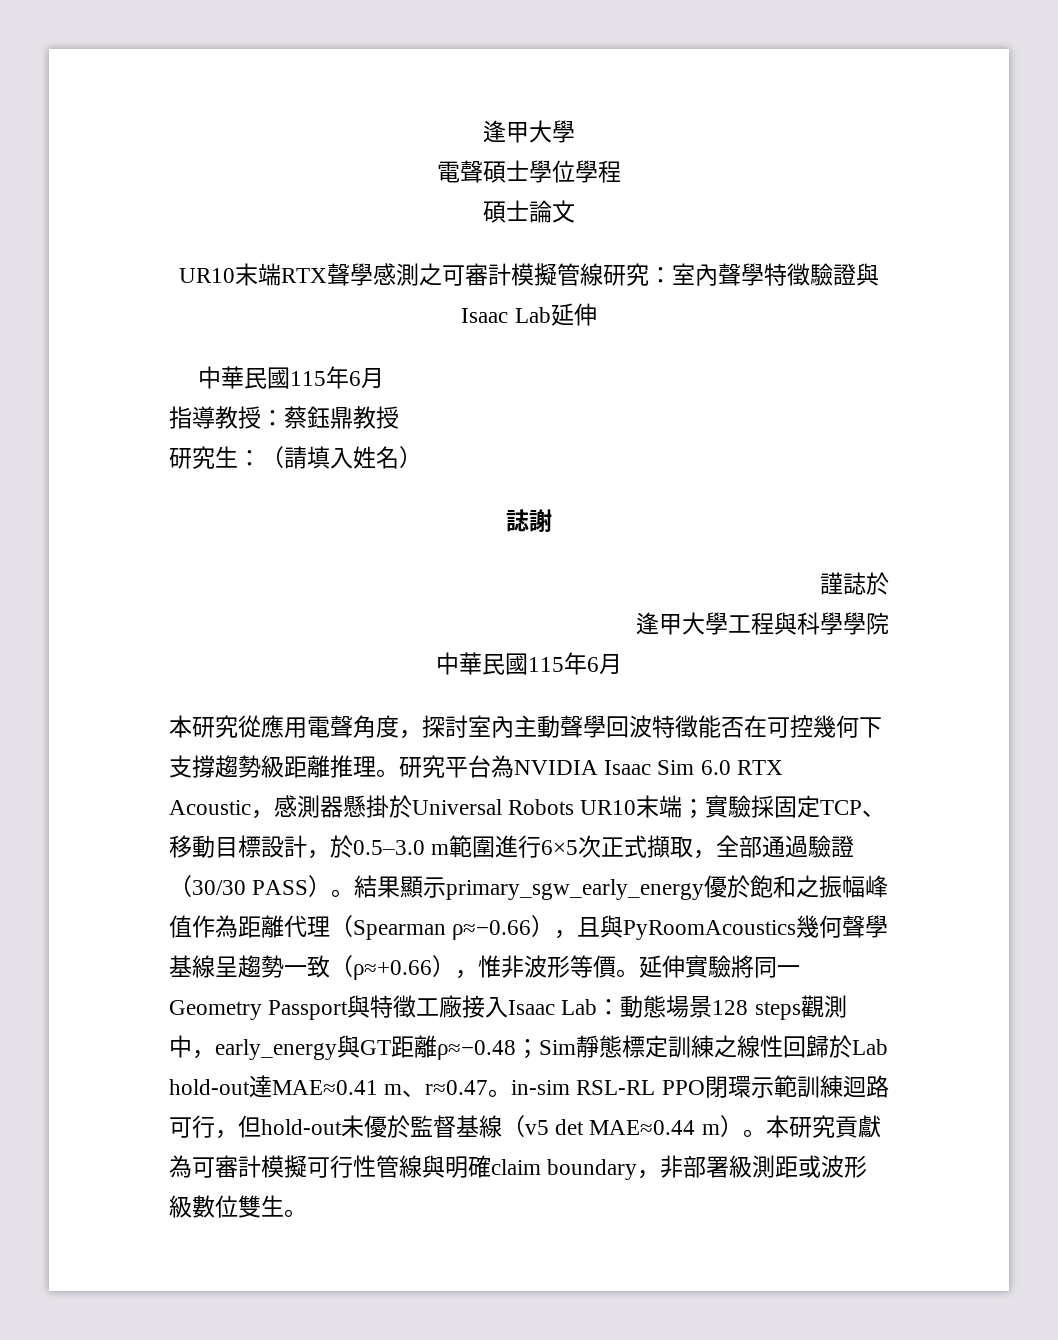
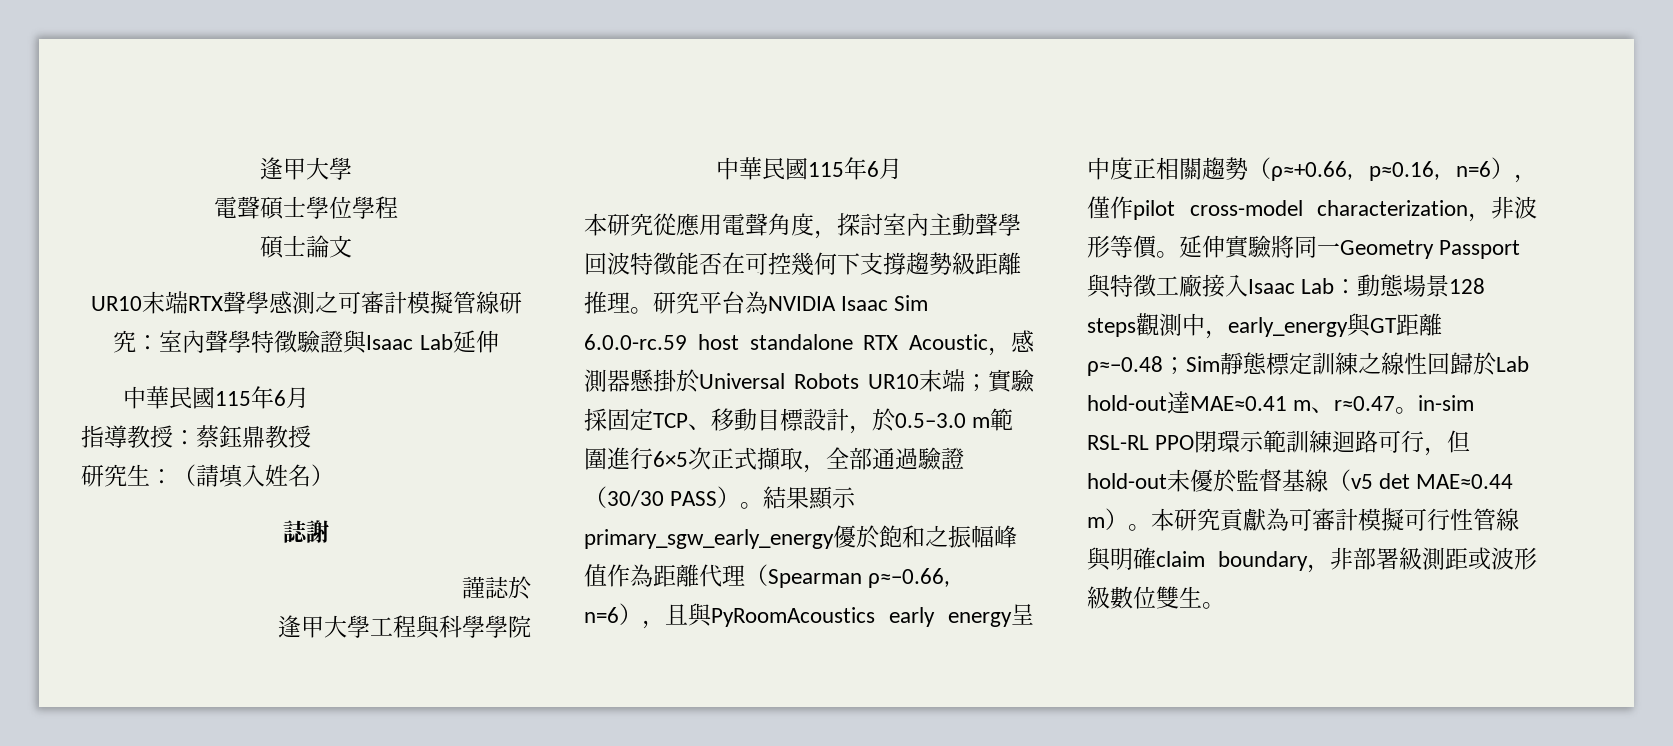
[700,760,731,775] 6.0 -> [584,334,853,350] 6.0.0-rc.59 host standalone
[452,920,532,940] ρ≈−0.66 -> [868,568,951,588] [584,607,619,623] ρ≈−0.66, n=6
[796,915,889,938] [169,955,501,980] 幾何聲學基線呈趨勢一致（ρ≈+0.66），惟 -> [889,604,1034,627] [1087,157,1537,183] [1087,196,1491,222] early energy呈中度正相關趨勢（ρ≈+0.66, p≈0.16, n=6），僅作pilot cross-model characterization，

